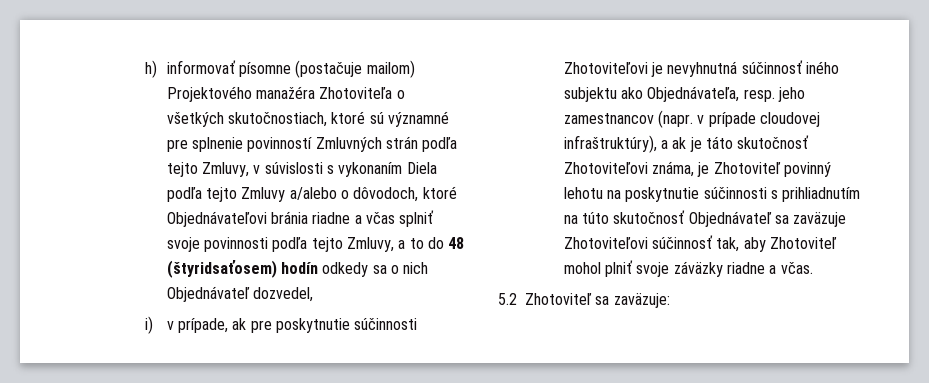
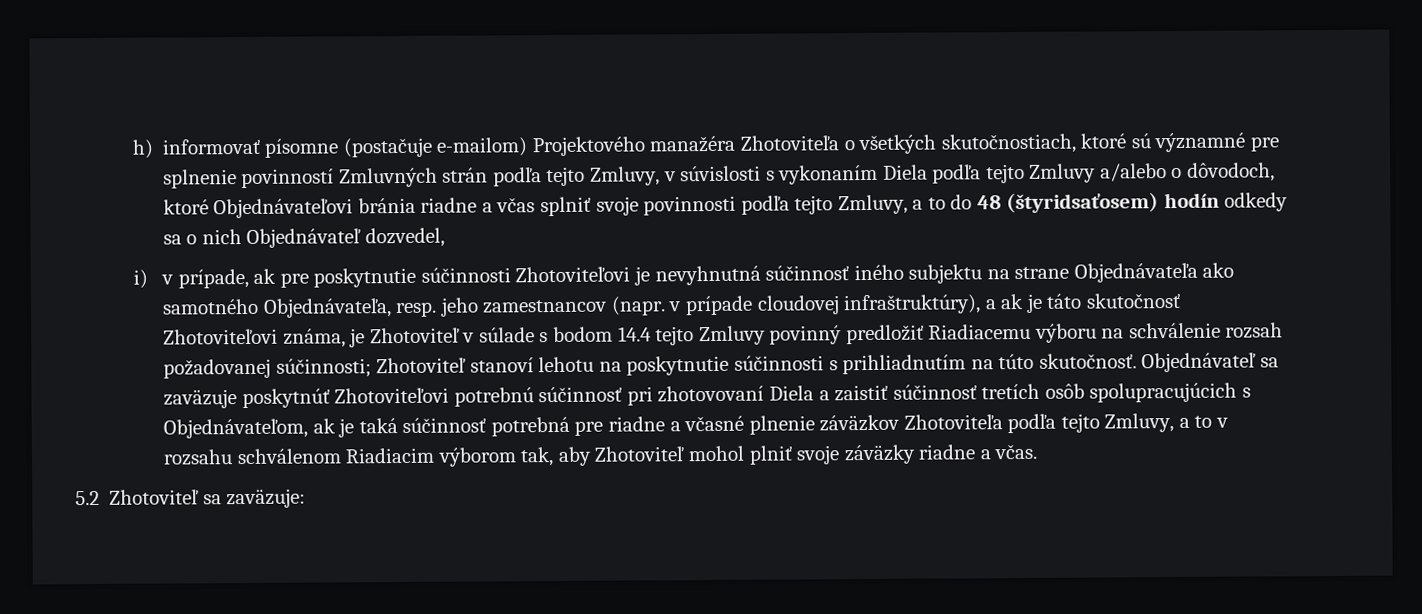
[366,60,415,78] mailom) -> [436,137,529,157] e-mailom)
[621,87,644,99] ako -> [986,262,1235,283] [162,298,260,315] na strane Objednávateľa ako samotného
[784,162,832,177] povinný -> [462,322,1284,346] [163,357,534,379] v súlade s bodom 14.4 tejto Zmluvy povinný predložiť Riadiacemu výboru na schválenie rozsah požadovanej súčinnosti; Zhotoviteľ stanoví
[613,210,686,224] skutočnosť -> [1038,353,1137,369] skutočnosť.
[563,235,714,249] Zhotoviteľovi súčinnosť -> [241,382,1251,409] [163,413,1228,439] [163,447,517,467] poskytnúť Zhotoviteľovi potrebnú súčinnosť pri zhotovovaní Diela a zaistiť súčinnosť tretích osôb spolupracujúcich s Objednávateľom, ak je taká súčinnosť potrebná pre riadne a včasné plnenie záväzkov Zhotoviteľa podľa tejto Zmluvy, a to v rozsahu schválenom Riadiacim výborom

